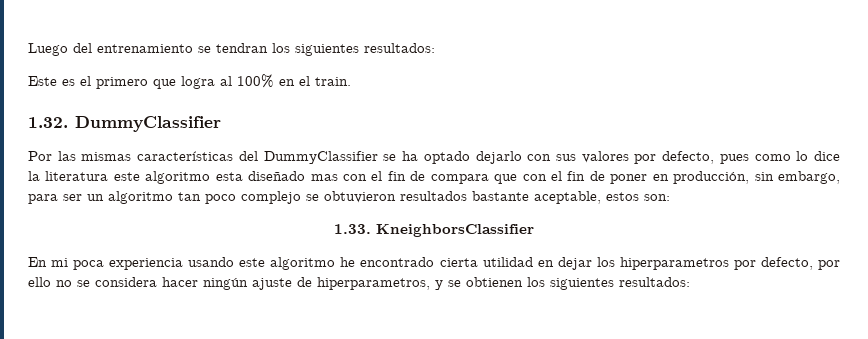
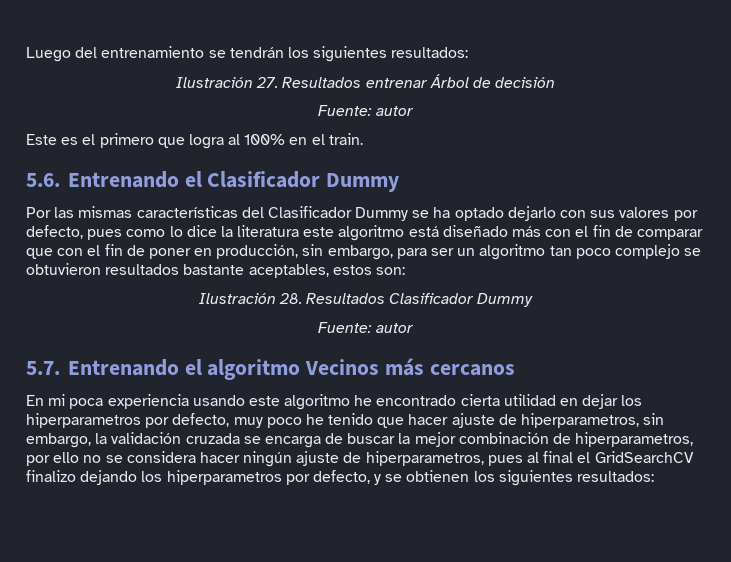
[216,43,435,56] tendran los siguientes resultados: -> [229,46,469,62] [175,74,556,88] [318,105,414,116] tendrán los siguientes resultados: // Ilustración 27. Resultados entrenar Árbol de decisión // Fuente: autor
[28,116,222,132] 1.32. DummyClassifier -> [26,171,400,192] 5.6. Entrenando el Clasificador Dummy
[263,151,378,164] DummyClassifier -> [267,206,409,221] Clasificador Dummy
[215,171,489,184] esta diseñado mas con el fin de compara -> [408,225,703,240] está diseñado más con el fin de comparar
[534,191,601,204] aceptable, -> [248,264,329,278] aceptables,
[334,224,534,237] 1.33. KneighborsClassifier -> [198,293,534,307] [318,322,414,333] [26,358,515,380] Ilustración 28. Resultados Clasificador Dummy // Fuente: autor // 5.7. Entrenando el algoritmo Vecinos más cercanos
(813, 263) none -> [233,413,665,428] [26,432,694,448] muy poco he tenido que hacer ajuste de hiperparametros, sin embargo, la validación cruzada se encarga de buscar la mejor combinación de hiperparametros,
(430, 283) none -> [487,451,694,466] [26,470,370,485] pues al final el GridSearchCV finalizo dejando los hiperparametros por defecto,

